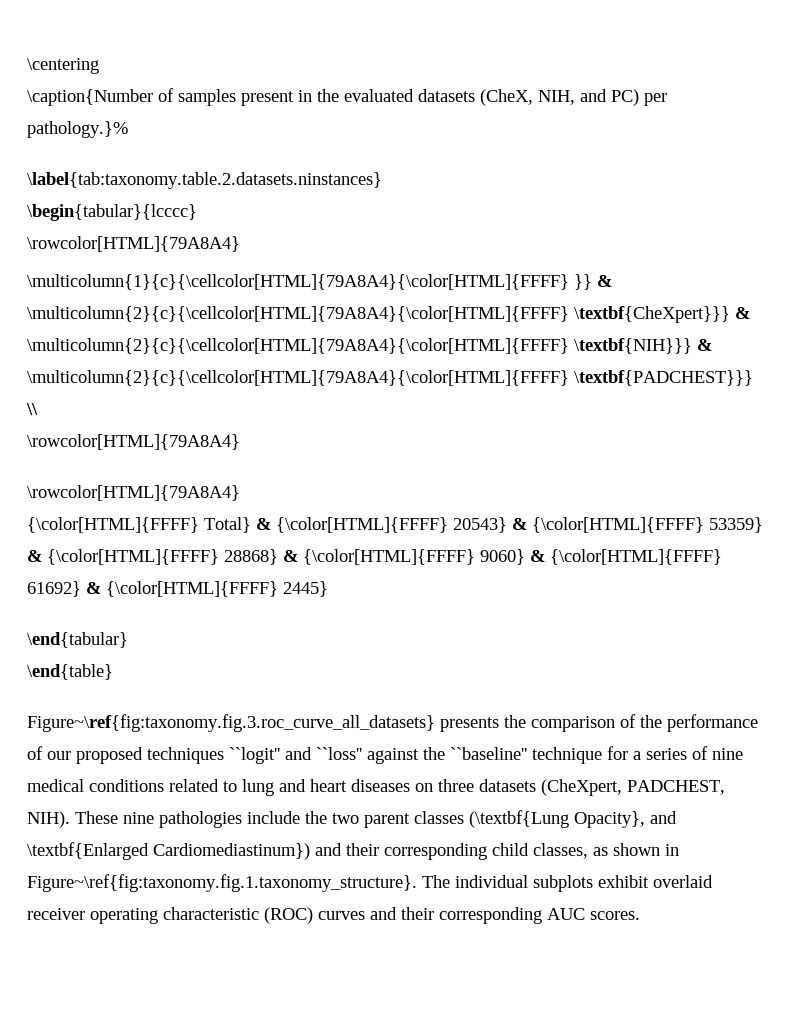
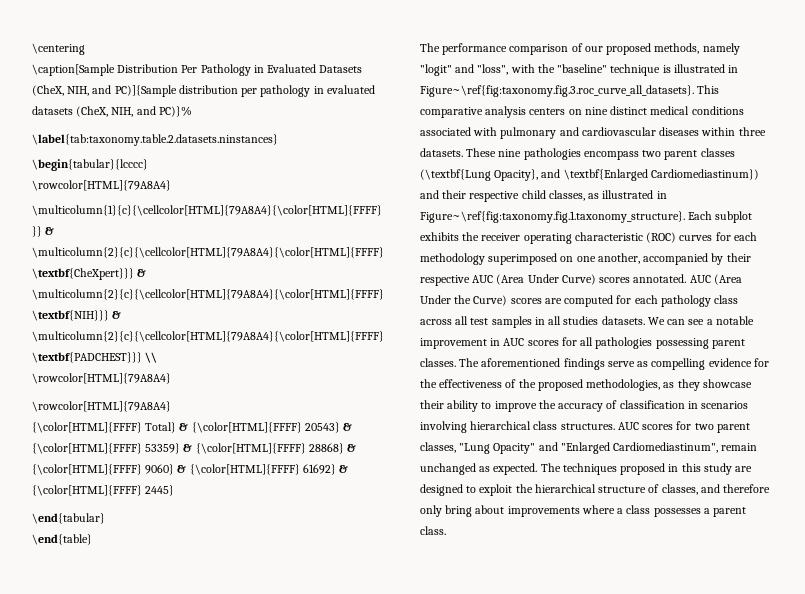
[27,88,339,106] \caption{Number of samples present in the -> [32,64,363,76] [32,85,324,97] \caption[Sample Distribution Per Pathology in Evaluated Datasets (CheX, NIH, and PC)]{Sample distribution per pathology in
[611,89,667,106] [27,121,128,138] PC) per pathology.}% -> [158,106,192,117] PC)}%
[27,714,758,732] [27,746,743,764] [27,779,725,796] [27,811,70,828] Figure~\ref{fig:taxonomy.fig.3.roc_curve_all_datasets} presents the comparison of the performance of our proposed techniques ``logit'' and ``loss'' against the ``baseline'' technique for a series of nine medical conditions related to lung and heart diseases on three datasets (CheXpert, PADCHEST, NIH). -> [420,43,740,55] [420,64,739,76] [420,85,720,97] [420,106,744,118] [420,127,766,139] [420,148,463,157] The performance comparison of our proposed methods, namely "logit" and "loss", with the "baseline" technique is illustrated in Figure~\ref{fig:taxonomy.fig.3.roc_curve_all_datasets}. This comparative analysis centers on nine distinct medical conditions associated with pulmonary and cardiovascular diseases within three datasets.
[247,811,327,824] include the -> [583,151,639,160] encompass
[384,843,487,860] corresponding -> [469,191,520,202] respective
[613,843,660,856] shown -> [602,190,654,199] illustrated
[422,875,713,892] The individual subplots exhibit overlaid -> [688,211,753,223] [420,232,480,241] Each subplot exhibits the
[370,907,640,924] and their corresponding AUC scores. -> [715,232,757,241] [420,253,751,265] [420,274,742,286] [420,295,739,307] [420,316,754,328] [420,337,745,349] [420,358,769,370] [420,379,752,391] [420,400,749,412] [420,421,750,433] [420,442,758,454] [420,463,753,475] [420,484,771,496] [420,505,747,517] [420,526,446,535] for each methodology superimposed on one another, accompanied by their respective AUC (Area Under Curve) scores annotated. AUC (Area Under the Curve) scores are computed for each pathology class across all test samples in all studies datasets. We can see a notable improvement in AUC scores for all pathologies possessing parent classes. The aforementioned findings serve as compelling evidence for the effectiveness of the proposed methodologies, as they showcase their ability to improve the accuracy of classification in scenarios involving hierarchical class structures. AUC scores for two parent classes, "Lung Opacity" and "Enlarged Cardiomediastinum", remain unchanged as expected. The techniques proposed in this study are designed to exploit the hierarchical structure of classes, and therefore only bring about improvements where a class possesses a parent class.

